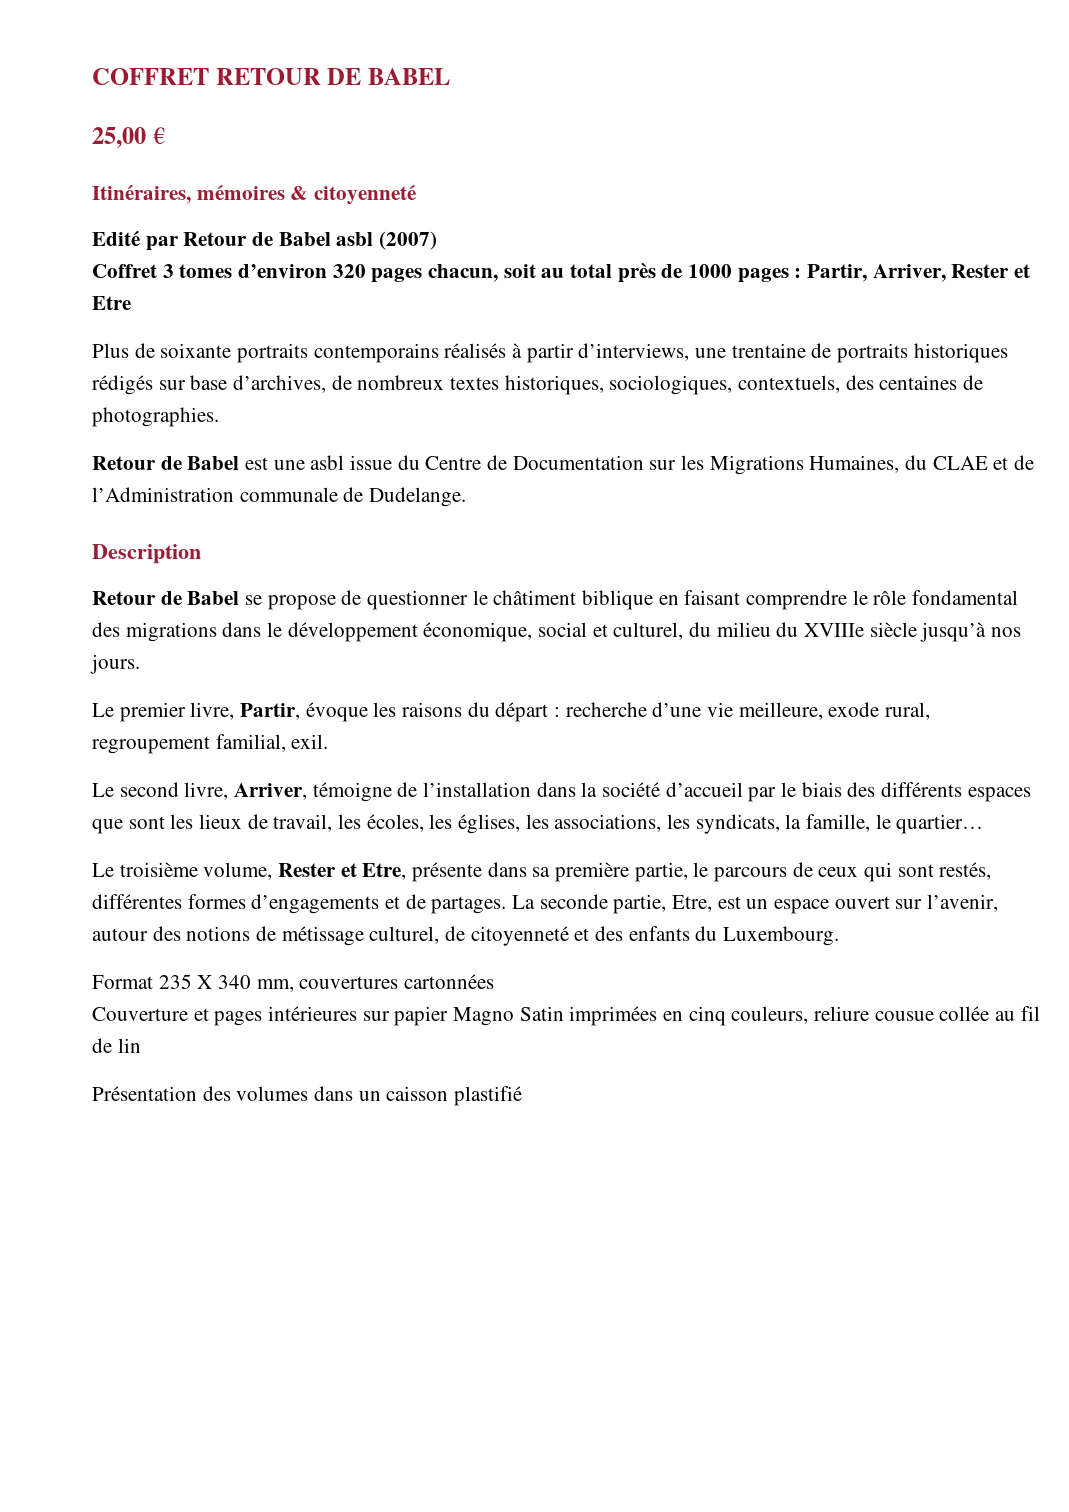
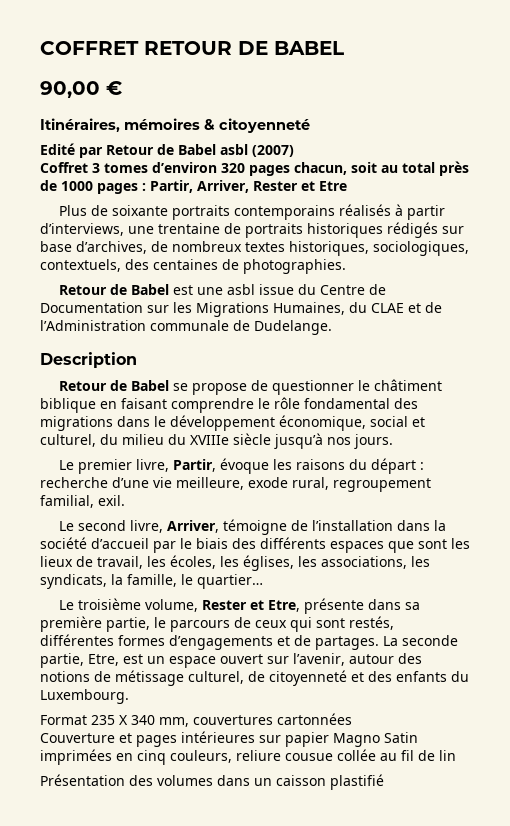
[92,127,146,149] 25,00 -> [40,81,100,98] 90,00

